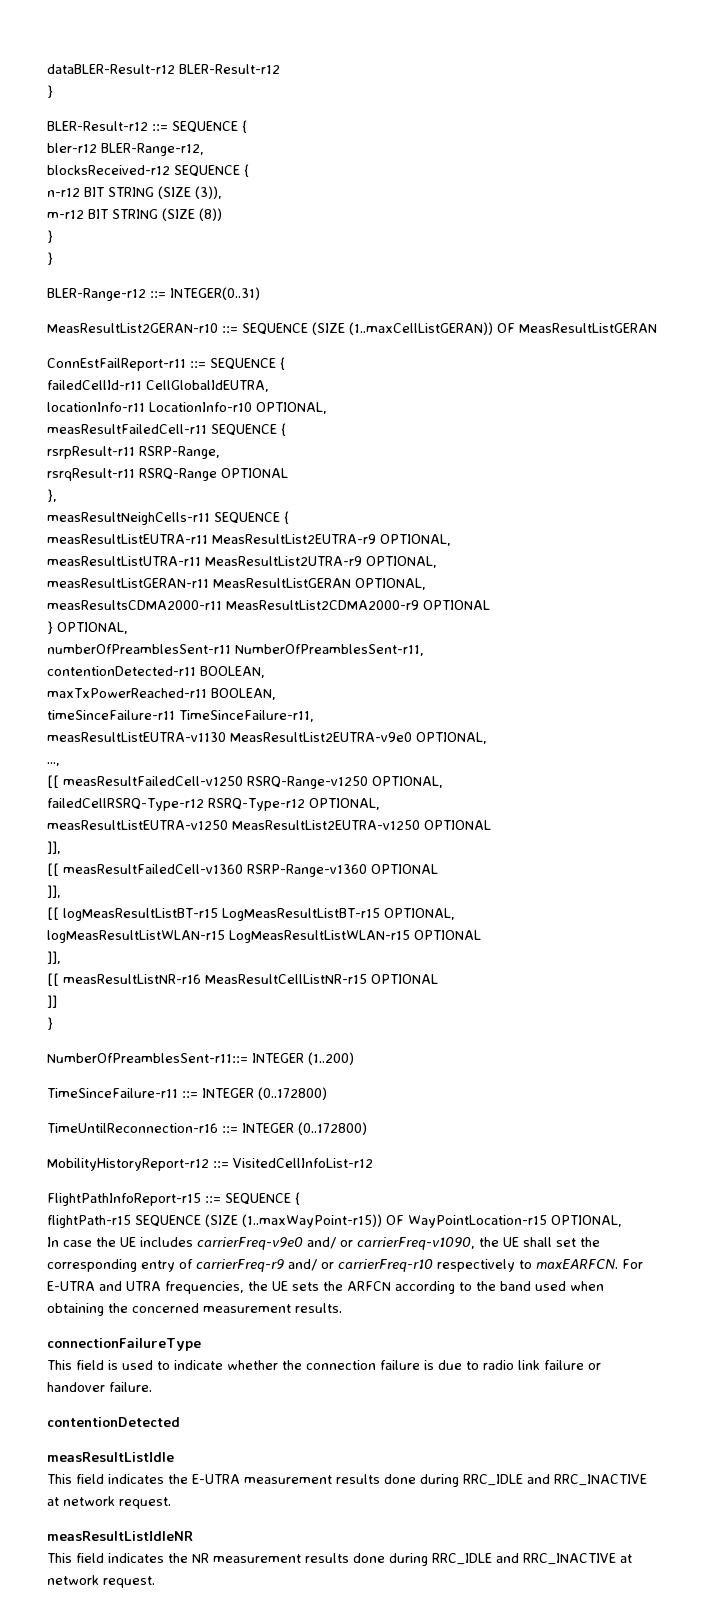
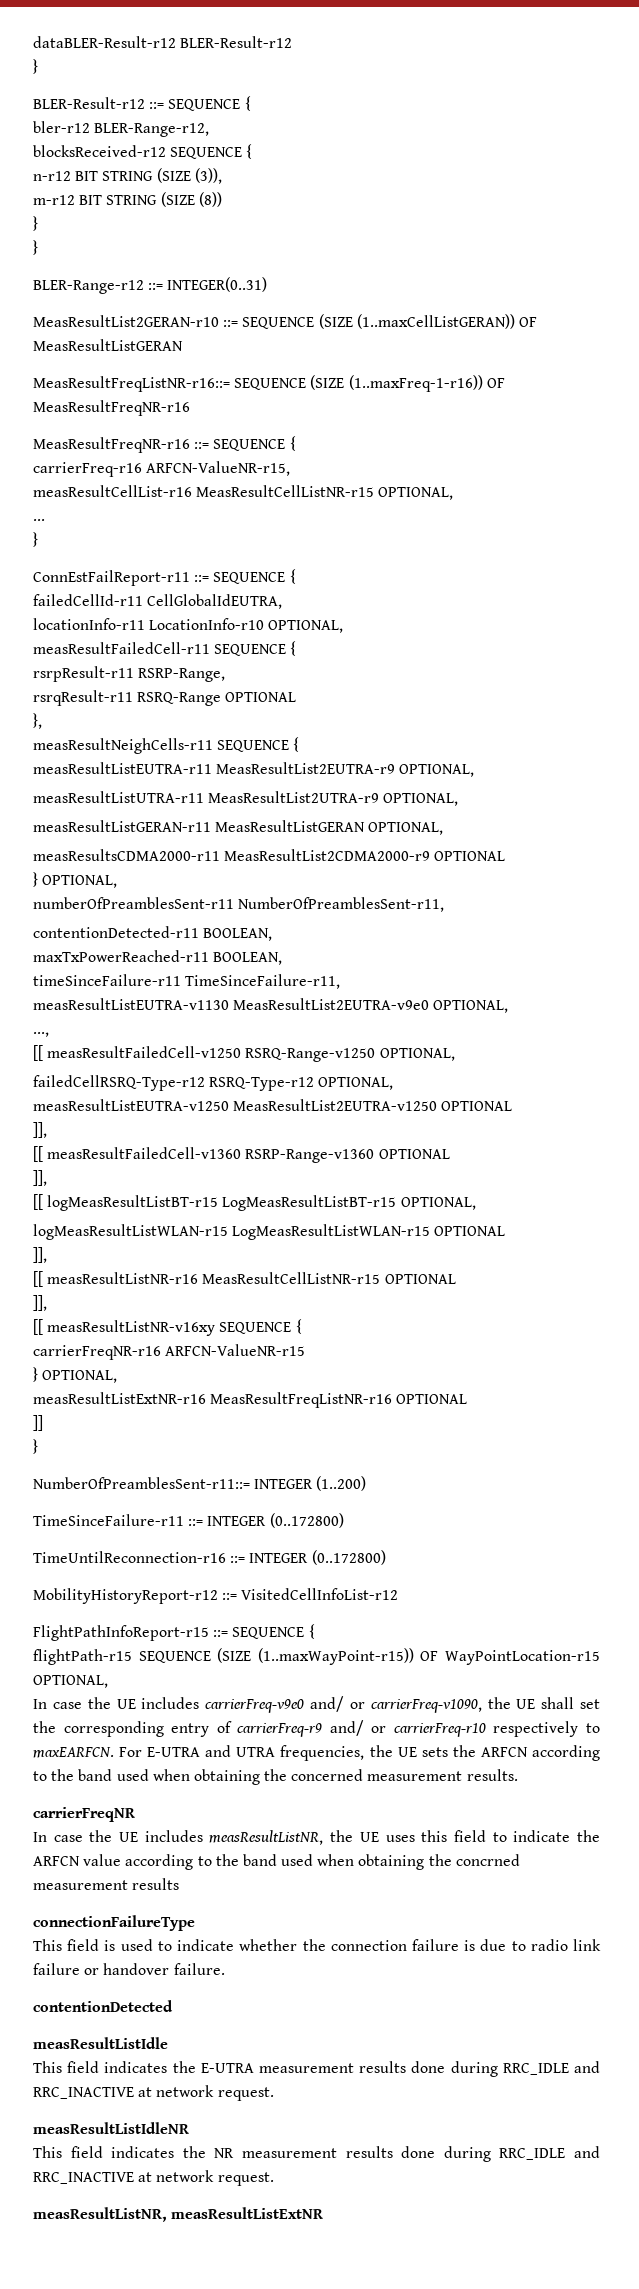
(657, 328) none -> [33,375,505,392] [33,400,190,416] [33,436,296,453] [33,461,291,477] [33,485,454,500] [33,519,45,521] [33,532,38,547] // MeasResultFreqListNR-r16::= SEQUENCE (SIZE (1..maxFreq-1-r16)) OF MeasResultFreqNR-r16 // MeasResultFreqNR-r16 ::= SEQUENCE { // carrierFreq-r16 ARFCN-ValueNR-r15, // measResultCellList-r16 MeasResultCellListNR-r15 OPTIONAL, // ... // }
(438, 979) none -> [33,1295,47,1311] [33,1319,302,1336] [33,1344,306,1360] [33,1367,118,1383] [33,1392,468,1408] // ]], // [[ measResultListNR-v16xy SEQUENCE { // carrierFreqNR-r16 ARFCN-ValueNR-r15 // } OPTIONAL, // measResultListExtNR-r16 MeasResultFreqListNR-r16 OPTIONAL
(342, 1308) none -> [33,1807,135,1822] [33,1830,600,1845] [33,1854,520,1870] [33,1878,180,1890] // carrierFreqNR // In case the UE includes measResultListNR, the UE uses this field to indicate the ARFCN value according to the band used when obtaining the concrned measurement results
(155, 1582) none -> [33,2207,324,2222] // measResultListNR, measResultListExtNR

